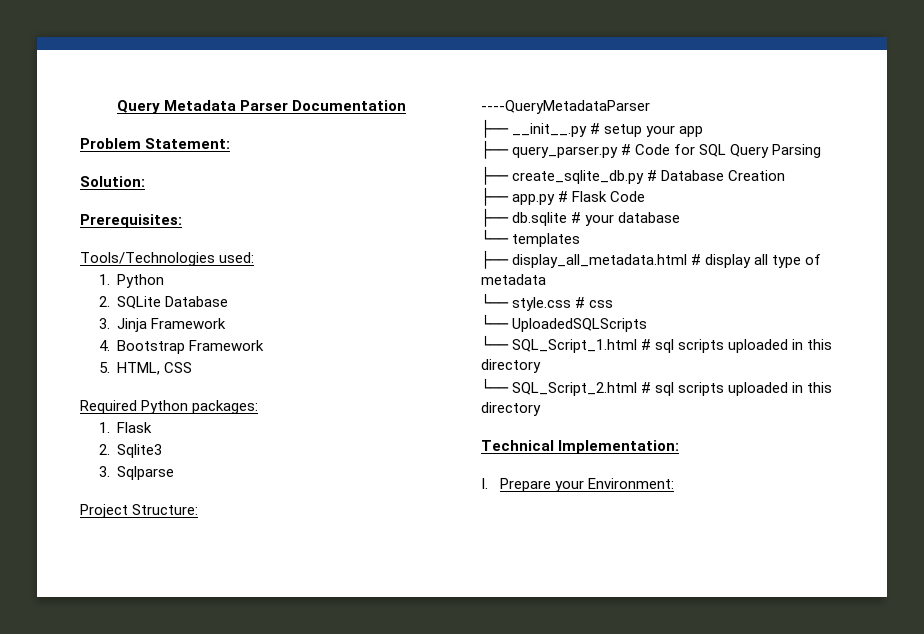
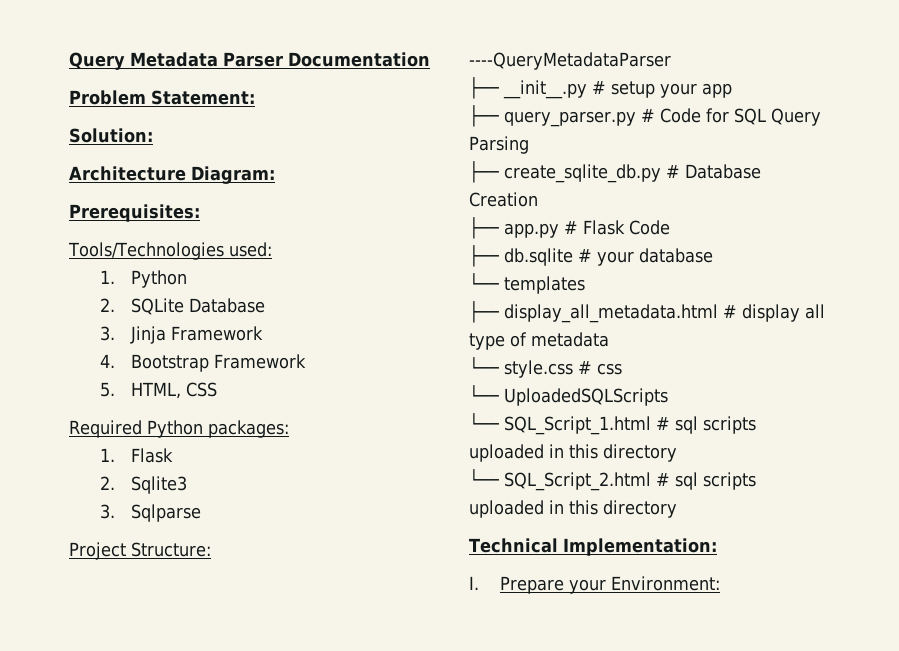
(145, 181) none -> [69,166,275,184] // Architecture Diagram:

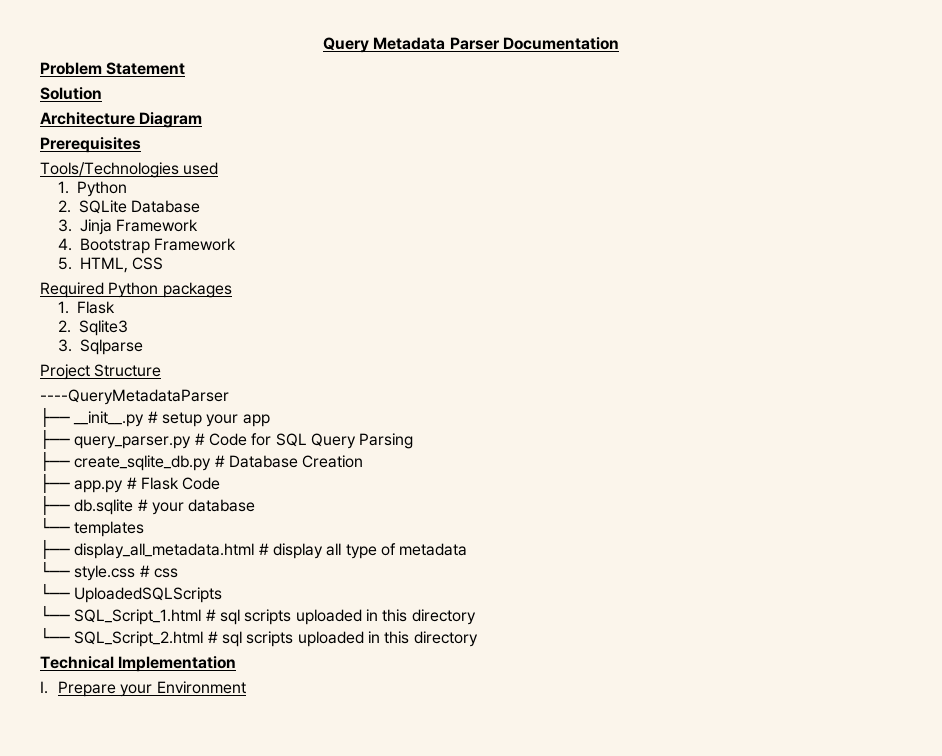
[151,90,255,105] [69,128,153,143] Statement: // Solution: -> [106,62,186,75] [40,87,102,100] Statement // Solution
[191,166,275,184] [69,204,200,222] Diagram: // Prerequisites: -> [139,112,203,128] [40,137,141,153] Diagram // Prerequisites
[228,242,272,257] used: -> [183,162,219,175] used
[207,420,289,438] packages: -> [162,282,232,298] packages
[131,542,211,557] Structure: -> [94,364,162,377] Structure
[562,538,717,556] Implementation: -> [118,656,237,672] Implementation
[610,576,720,591] Environment: -> [156,681,246,694] Environment

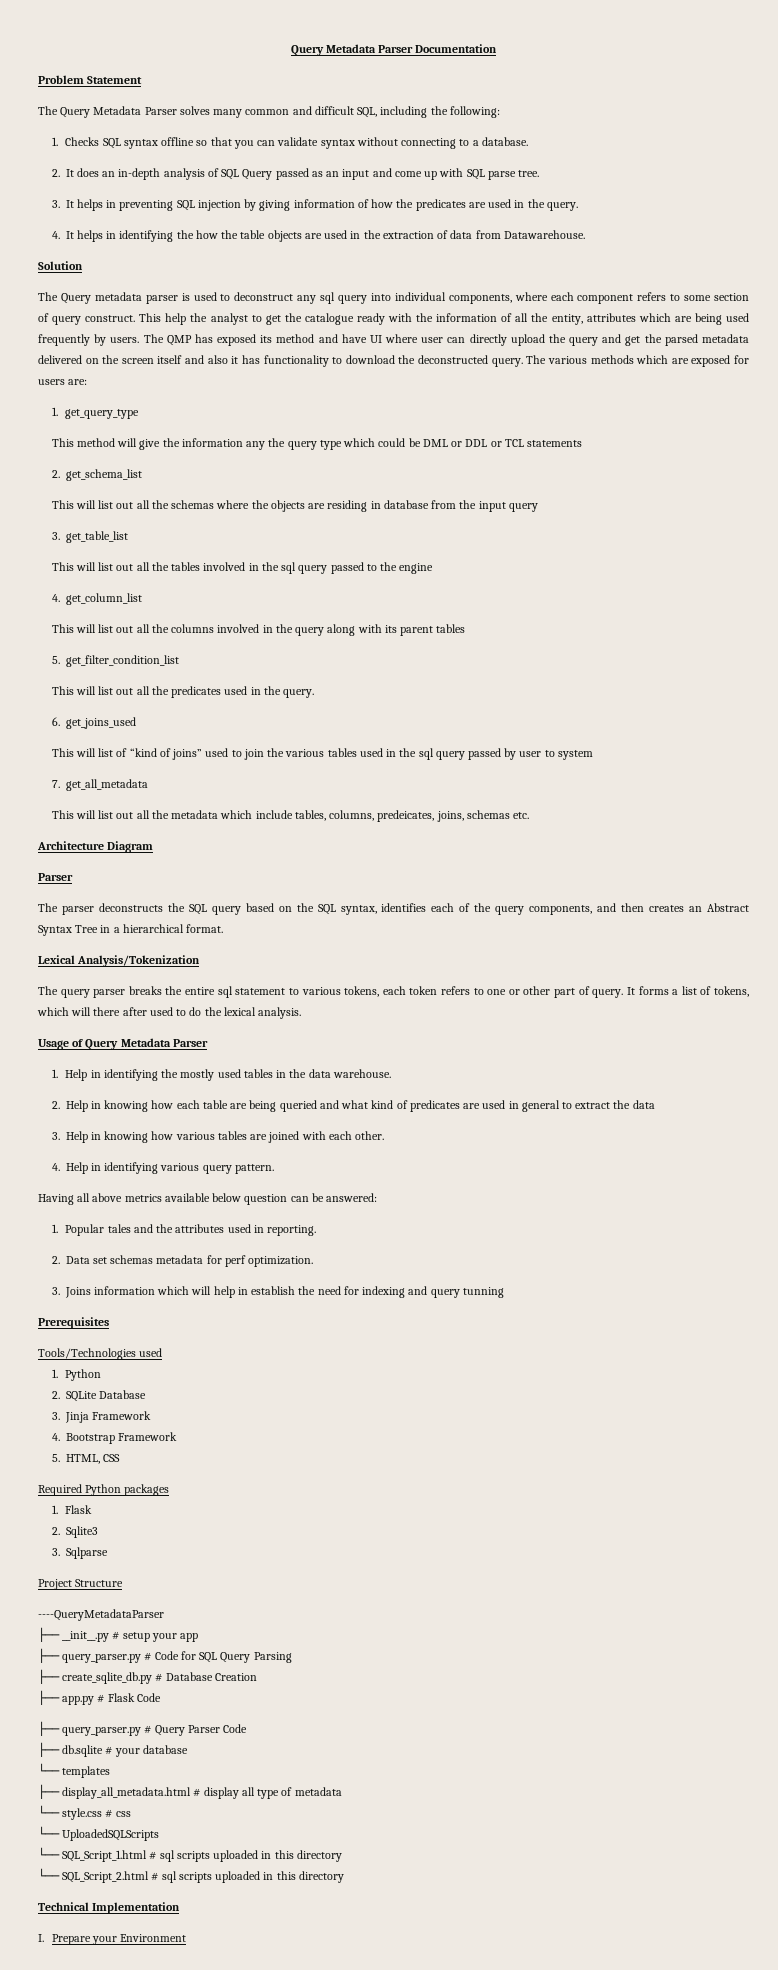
[40,87,102,100] [40,112,203,128] Solution // Architecture Diagram -> [38,106,500,118] [51,137,528,149] [51,168,540,180] [51,199,578,211] [51,230,585,242] [38,261,83,270] [38,292,749,304] [38,313,749,325] [38,334,749,346] [38,355,749,367] [38,379,88,385] [51,407,140,419] [51,438,583,450] [51,469,142,481] [51,500,538,512] [51,531,128,543] [51,562,434,574] [51,593,142,605] [51,624,466,636] [51,655,179,667] [51,686,315,698] [51,717,136,729] [51,748,593,760] [51,779,148,791] [51,810,530,822] [37,841,154,853] [38,873,73,881] [38,903,750,915] [38,924,224,936] [38,955,201,967] [38,986,750,998] [37,1007,302,1019] [38,1038,208,1050] [51,1069,391,1081] [51,1100,655,1112] [51,1131,385,1143] [51,1162,274,1174] [38,1193,378,1205] [51,1224,317,1236] [51,1255,314,1267] [51,1286,504,1298] The Query Metadata Parser solves many common and difficult SQL, including the following: // 1. Checks SQL syntax offline so that you can validate syntax without connecting to a database. // 2. It does an in-depth analysis of SQL Query passed as an input and come up with SQL parse tree. // 3. It helps in preventing SQL injection by giving information of how the predicates are used in the query. // 4. It helps in identifying the how the table objects are used in the extraction of data from Datawarehouse. // Solution // The Query metadata parser is used to deconstruct any sql query into individual components, where each component refers to some section of query construct. This help the analyst to get the catalogue ready with the information of all the entity, attributes which are being used frequently by users. The QMP has exposed its method and have UI where user can directly upload the query and get the parsed metadata delivered on the screen itself and also it has functionality to download the deconstructed query. The various methods which are exposed for users are: // 1. get_query_type // This method will give the information any the query type which could be DML or DDL or TCL statements // 2. get_schema_list // This will list out all the schemas where the objects are residing in database from the input query // 3. get_table_list // This will list out all the tables involved in the sql query passed to the engine // 4. get_column_list // This will list out all the columns involved in the query along with its parent tables // 5. get_filter_condition_list // This will list out all the predicates used in the query. // 6. get_joins_used // This will list of “kind of joins” used to join the various tables used in the sql query passed by user to system // 7. get_all_metadata // This will list out all the metadata which include tables, columns, predeicates, joins, schemas etc. // Architecture Diagram // Parser // The parser deconstructs the SQL query based on the SQL syntax, identifies each of the query components, and then creates an Abstract Syntax Tree in a hierarchical format. // Lexical Analysis/Tokenization // The query parser breaks the entire sql statement to various tokens, each token refers to one or other part of query. It forms a list of tokens, which will there after used to do the lexical analysis. // Usage of Query Metadata Parser // 1. Help in identifying the mostly used tables in the data warehouse. // 2. Help in knowing how each table are being queried and what kind of predicates are used in general to extract the data // 3. Help in knowing how various tables are joined with each other. // 4. Help in identifying various query pattern. // Having all above metrics available below question can be answered: // 1. Popular tales and the attributes used in reporting. // 2. Data set schemas metadata for perf optimization. // 3. Joins information which will help in establish the need for indexing and query tunning
(221, 483) none -> [38,1721,248,1736] // ├── query_parser.py # Query Parser Code

